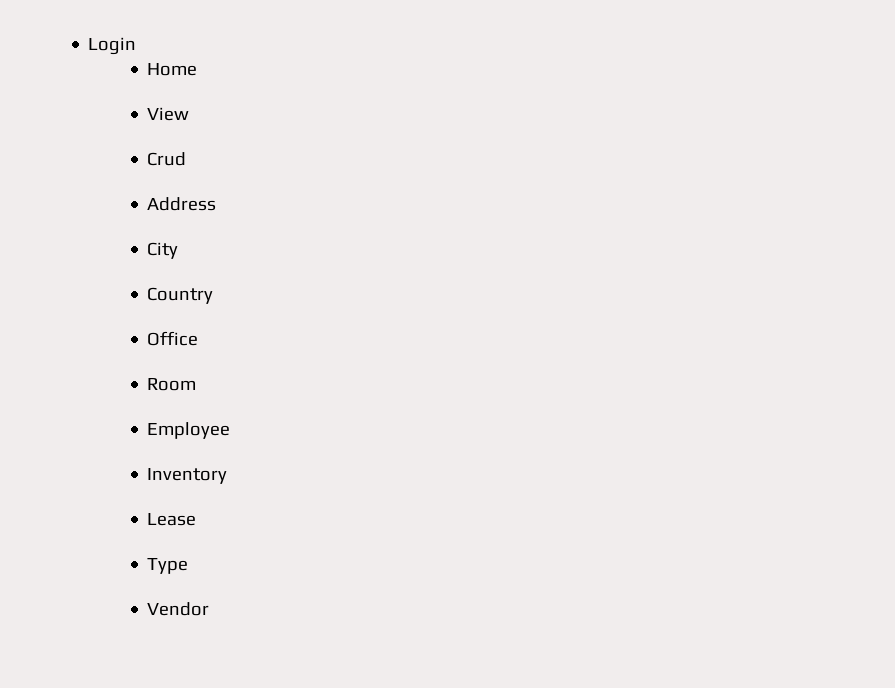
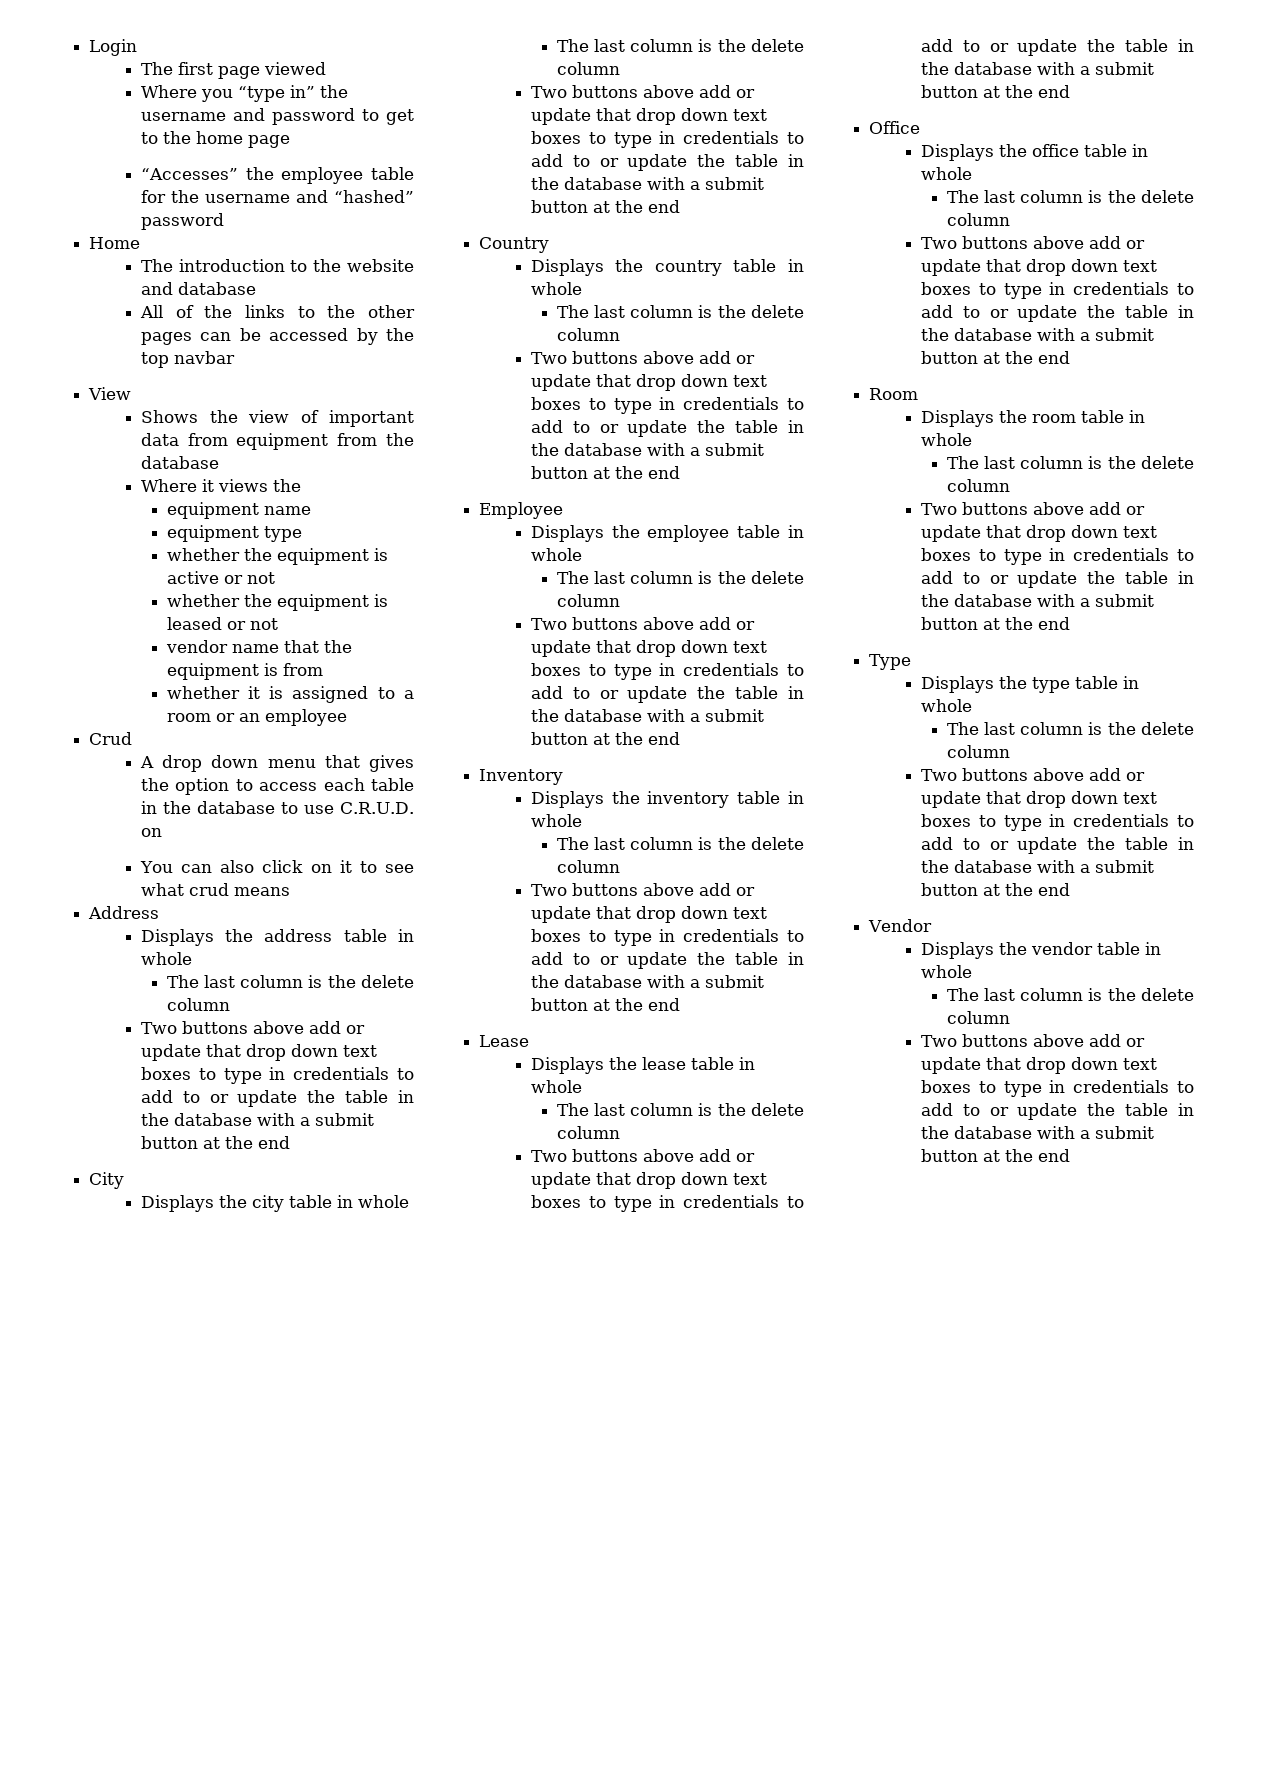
[147,63,198,76] [147,107,190,121] [147,152,187,166] [147,197,217,211] [147,242,179,259] [147,287,214,304] [147,331,199,346] [147,378,197,391] [147,422,231,439] [147,468,228,484] [147,513,197,526] [147,558,189,574] [147,602,210,616] Home // View // Crud // Address // City // Country // Office // Room // Employee // Inventory // Lease // Type // Vendor -> [140,62,326,79] [140,85,348,102] [140,108,414,125] [140,131,290,148] [140,167,414,184] [140,190,414,203] [140,213,224,230] [89,237,141,249] [140,259,414,272] [140,282,256,295] [139,305,415,318] [140,328,414,345] [140,351,235,368] [88,387,132,400] [140,410,414,427] [140,433,414,450] [140,456,219,469] [140,479,301,492] [166,502,311,519] [166,525,302,542] [166,548,388,565] [166,571,275,584] [166,594,388,611] [166,617,278,630] [165,640,352,653] [166,663,323,680] [166,686,414,703] [166,709,347,726] [89,732,133,745] [139,755,414,772] [140,778,414,795] [140,801,415,814] [140,828,162,837] [139,860,414,873] [140,883,290,896] [88,906,160,919] [140,929,414,946] [140,952,192,965] [166,975,414,988] [166,998,230,1011] [140,1021,365,1034] [140,1044,377,1061] [140,1067,414,1084] [140,1090,414,1107] [140,1113,374,1126] [140,1136,290,1149] [89,1172,125,1189] [140,1195,409,1212] [556,39,804,52] [556,62,620,75] [530,85,755,98] [530,108,767,125] [530,131,804,148] [530,154,804,171] [530,177,764,190] [530,200,680,213] [479,237,550,253] [530,259,804,276] [530,282,582,295] [556,305,804,318] [556,328,620,341] [530,351,755,364] [530,374,767,391] [530,397,804,414] [530,420,804,437] [530,443,764,456] [530,466,680,479] [479,502,564,519] [530,525,804,542] [530,548,582,561] [556,571,804,584] [556,594,620,607] [530,617,755,630] [530,640,767,657] [530,663,804,680] [530,686,804,703] [530,709,764,722] [530,732,680,745] [479,769,564,785] [530,791,804,808] [530,814,582,827] [556,837,804,850] [556,860,620,873] [530,883,755,896] [530,906,767,923] [530,929,804,946] [530,952,804,969] [530,975,764,988] [530,998,680,1011] [479,1035,530,1047] [530,1057,755,1074] [530,1080,582,1093] [556,1103,804,1116] [556,1126,620,1139] [530,1149,755,1162] [530,1172,767,1189] [530,1195,804,1212] [920,39,1194,56] [920,62,1154,75] [920,85,1070,98] [869,121,921,134] [920,144,1148,161] [920,167,972,180] [946,190,1194,203] [946,213,1010,226] [920,236,1145,249] [920,259,1157,276] [920,282,1194,299] [920,305,1194,322] [920,328,1154,341] [920,351,1070,364] [869,388,919,400] [920,410,1145,427] [920,433,972,446] [946,456,1194,469] [946,479,1010,492] [920,502,1145,515] [920,525,1157,542] [920,548,1194,565] [920,571,1194,588] [920,594,1154,607] [920,617,1070,630] [869,654,912,670] [920,676,1139,693] [920,699,972,712] [946,722,1194,735] [946,745,1010,758] [920,768,1145,781] [920,791,1157,808] [920,814,1194,831] [920,837,1194,854] [920,860,1154,873] [920,883,1070,896] [868,919,933,932] [920,942,1161,959] [920,965,972,978] [946,988,1194,1001] [946,1011,1010,1024] [920,1034,1145,1047] [920,1057,1157,1074] [920,1080,1194,1097] [920,1103,1194,1120] [920,1126,1154,1139] [920,1149,1070,1162] The first page viewed // Where you “type in” the username and password to get to the home page // “Accesses” the employee table for the username and “hashed” password // Home // The introduction to the website and database // All of the links to the other pages can be accessed by the top navbar // View // Shows the view of important data from equipment from the database // Where it views the // equipment name // equipment type // whether the equipment is active or not // whether the equipment is leased or not // vendor name that the equipment is from // whether it is assigned to a room or an employee // Crud // A drop down menu that gives the option to access each table in the database to use C.R.U.D. on // You can also click on it to see what crud means // Address // Displays the address table in whole // The last column is the delete column // Two buttons above add or update that drop down text boxes to type in credentials to add to or update the table in the database with a submit button at the end // City // Displays the city table in whole // The last column is the delete column // Two buttons above add or update that drop down text boxes to type in credentials to add to or update the table in the database with a submit button at the end // Country // Displays the country table in whole // The last column is the delete column // Two buttons above add or update that drop down text boxes to type in credentials to add to or update the table in the database with a submit button at the end // Employee // Displays the employee table in whole // The last column is the delete column // Two buttons above add or update that drop down text boxes to type in credentials to add to or update the table in the database with a submit button at the end // Inventory // Displays the inventory table in whole // The last column is the delete column // Two buttons above add or update that drop down text boxes to type in credentials to add to or update the table in the database with a submit button at the end // Lease // Displays the lease table in whole // The last column is the delete column // Two buttons above add or update that drop down text boxes to type in credentials to add to or update the table in the database with a submit button at the end // Office // Displays the office table in whole // The last column is the delete column // Two buttons above add or update that drop down text boxes to type in credentials to add to or update the table in the database with a submit button at the end // Room // Displays the room table in whole // The last column is the delete column // Two buttons above add or update that drop down text boxes to type in credentials to add to or update the table in the database with a submit button at the end // Type // Displays the type table in whole // The last column is the delete column // Two buttons above add or update that drop down text boxes to type in credentials to add to or update the table in the database with a submit button at the end // Vendor // Displays the vendor table in whole // The last column is the delete column // Two buttons above add or update that drop down text boxes to type in credentials to add to or update the table in the database with a submit button at the end

